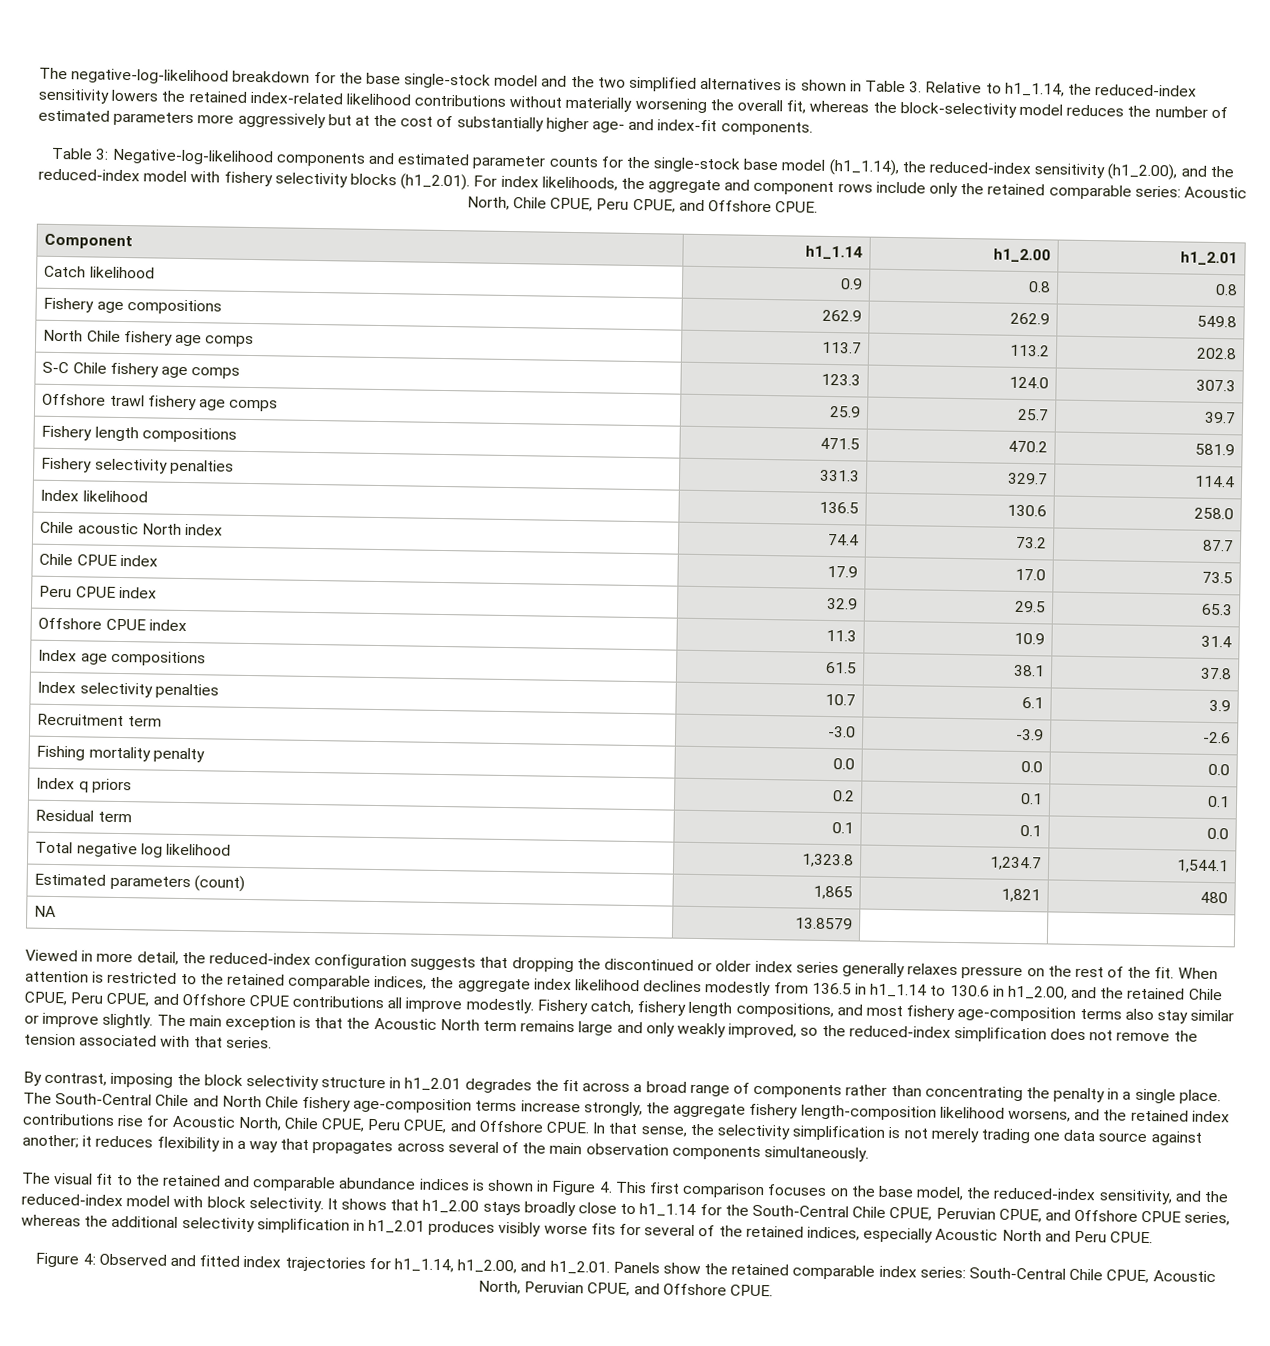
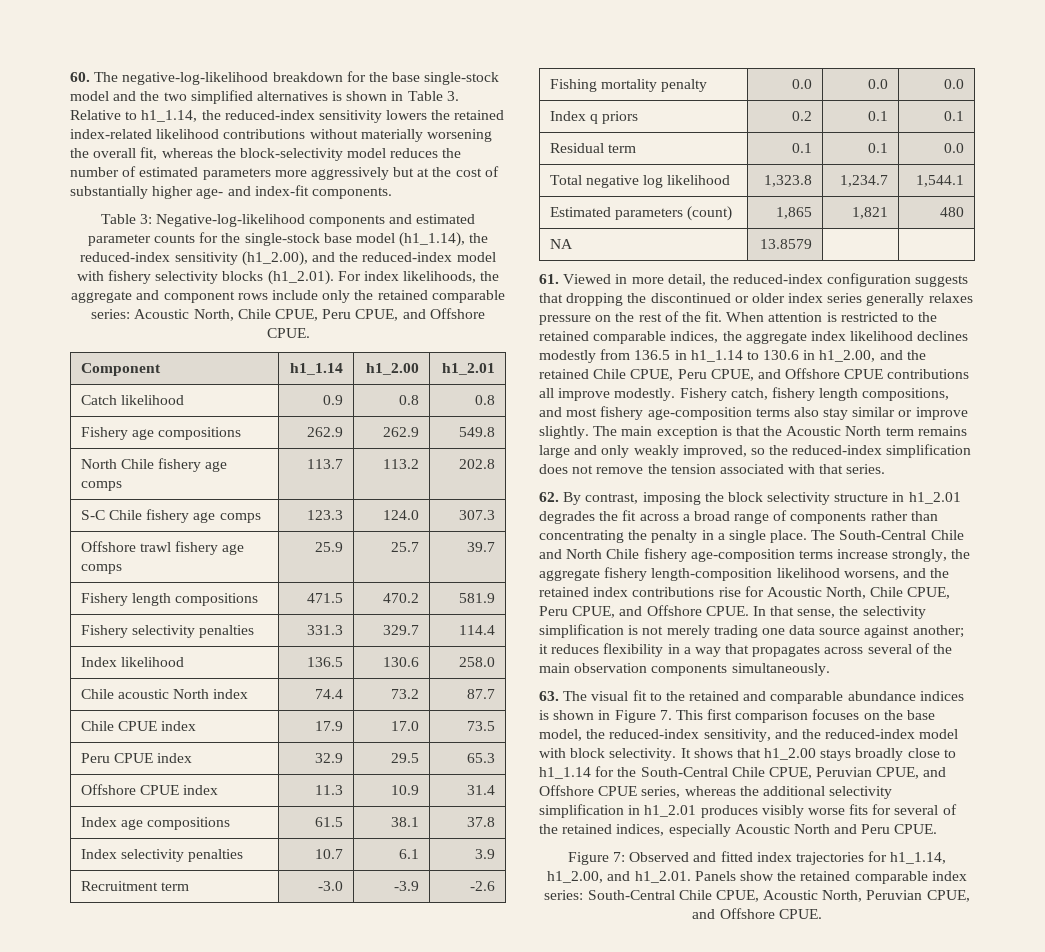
(39, 73) none -> [70,72,90,82] 60.
(853, 923) none -> [539,274,559,284] 61.
(272, 1042) none -> [539,492,559,502] 62.
(869, 1154) none -> [539,691,559,701] 63.
[598,1181,613,1193] 4. -> [659,710,672,720] 7.
[82,1253,96,1265] 4: -> [612,852,625,862] 7:

